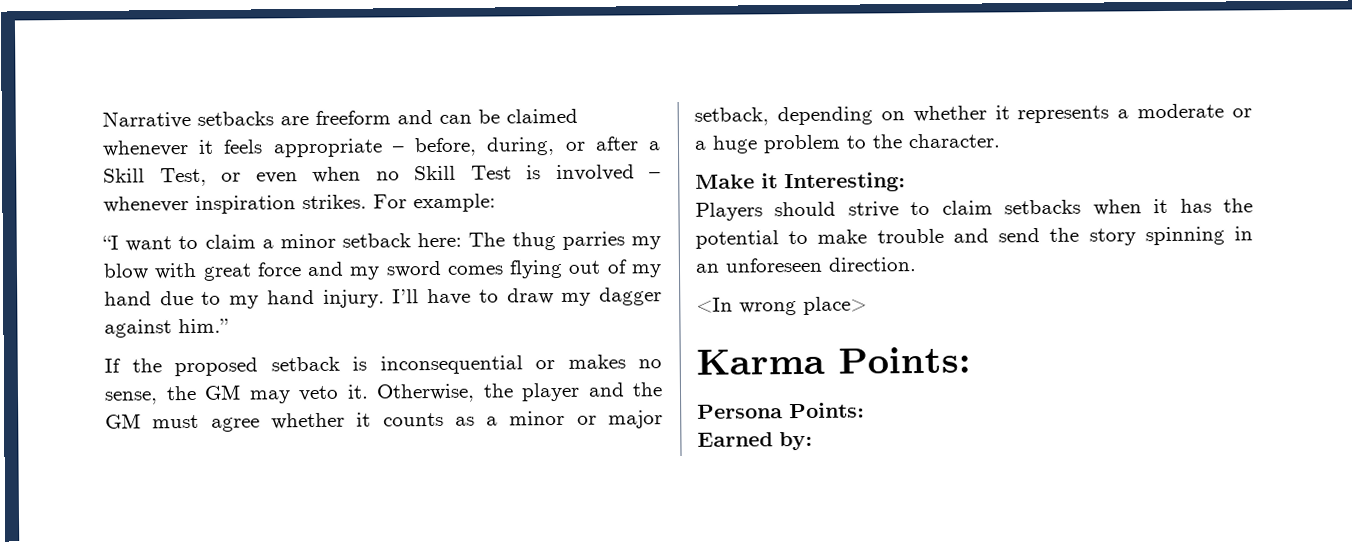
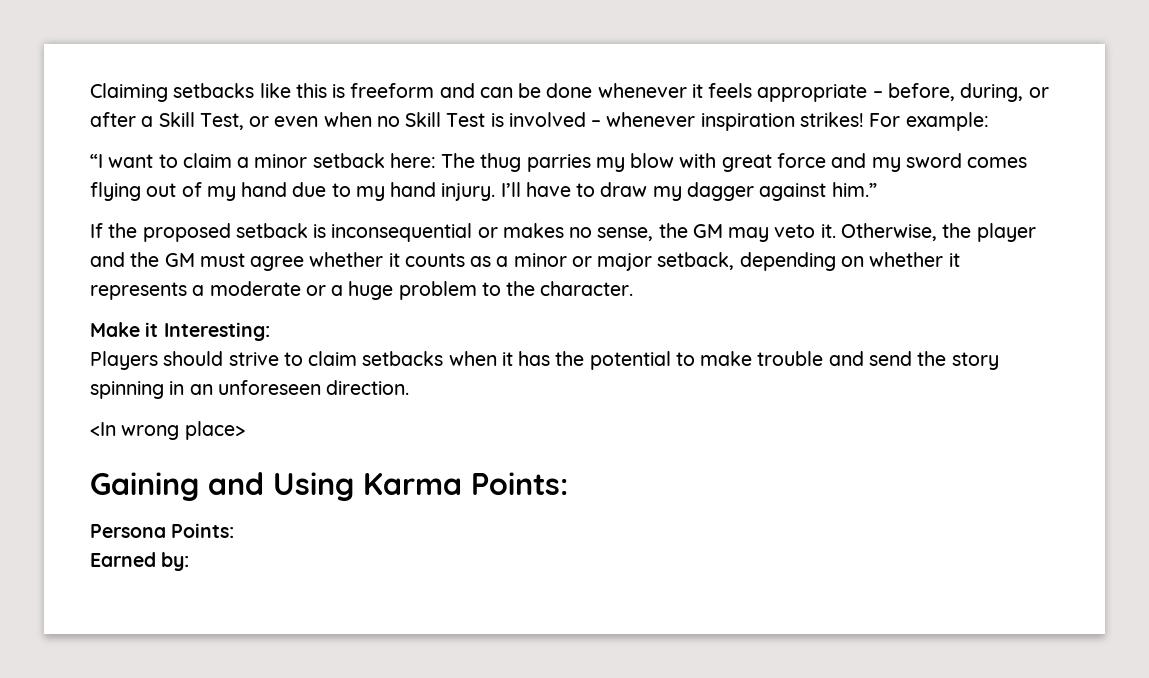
[102,110,309,129] Narrative setbacks are -> [90,83,346,102] Claiming setbacks like this is
[506,108,578,124] claimed -> [546,83,593,98] done
[302,194,367,210] strikes. -> [799,112,864,127] strikes!
(867, 305) none -> [90,472,354,501] Gaining and Using

